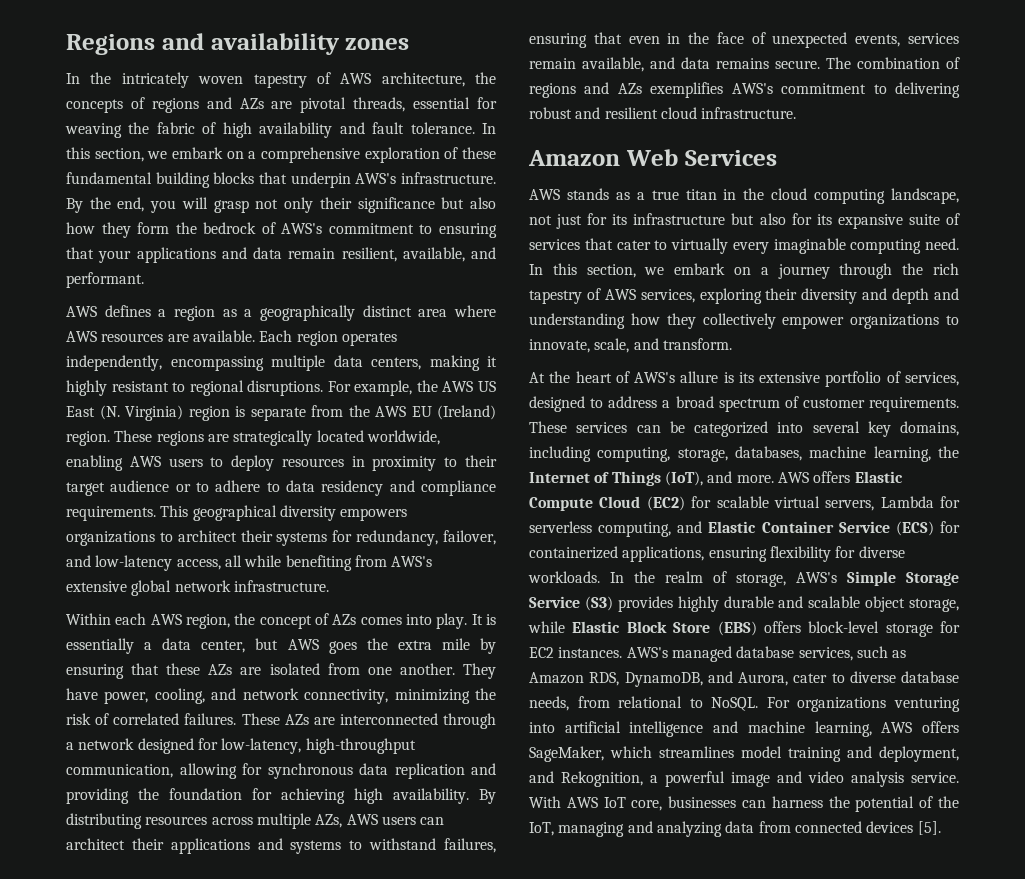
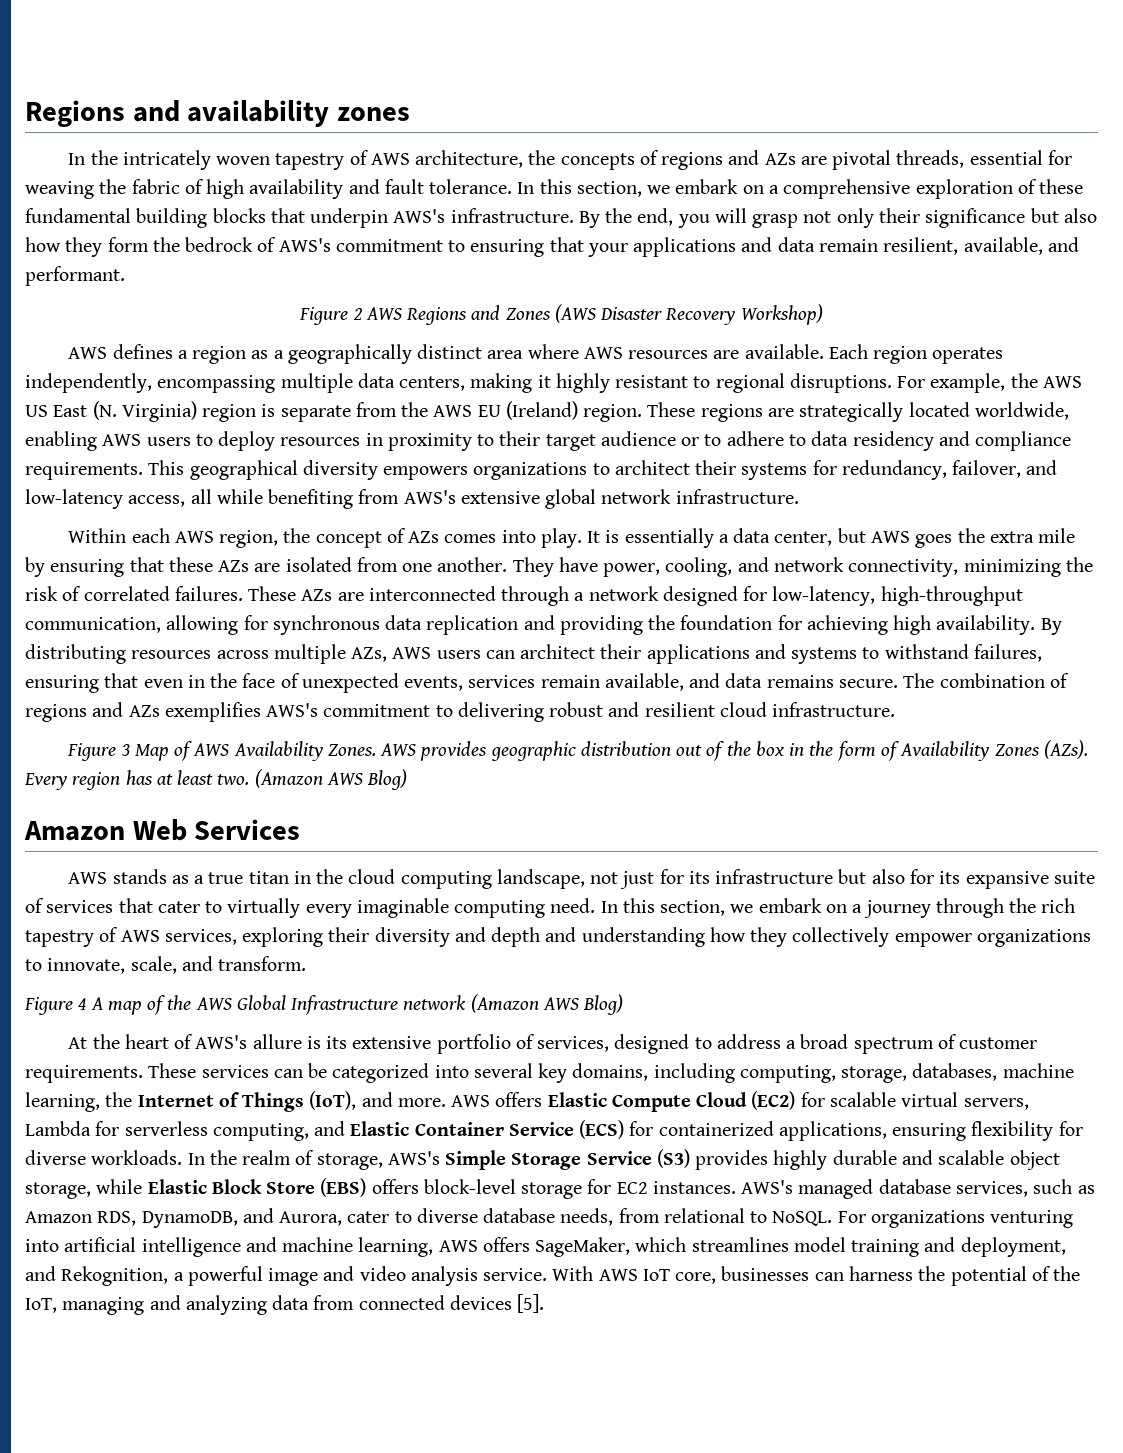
(144, 280) none -> [299,304,823,325] // Figure 2 AWS Regions and Zones (AWS Disaster Recovery Workshop)
(797, 113) none -> [67,740,1088,761] [24,769,408,790] // Figure 3 Map of AWS Availability Zones. AWS provides geographic distribution out of the box in the form of Availability Zones (AZs). Every region has at least two. (Amazon AWS Blog)
(732, 344) none -> [24,994,624,1015] // Figure 4 A map of the AWS Global Infrastructure network (Amazon AWS Blog)

